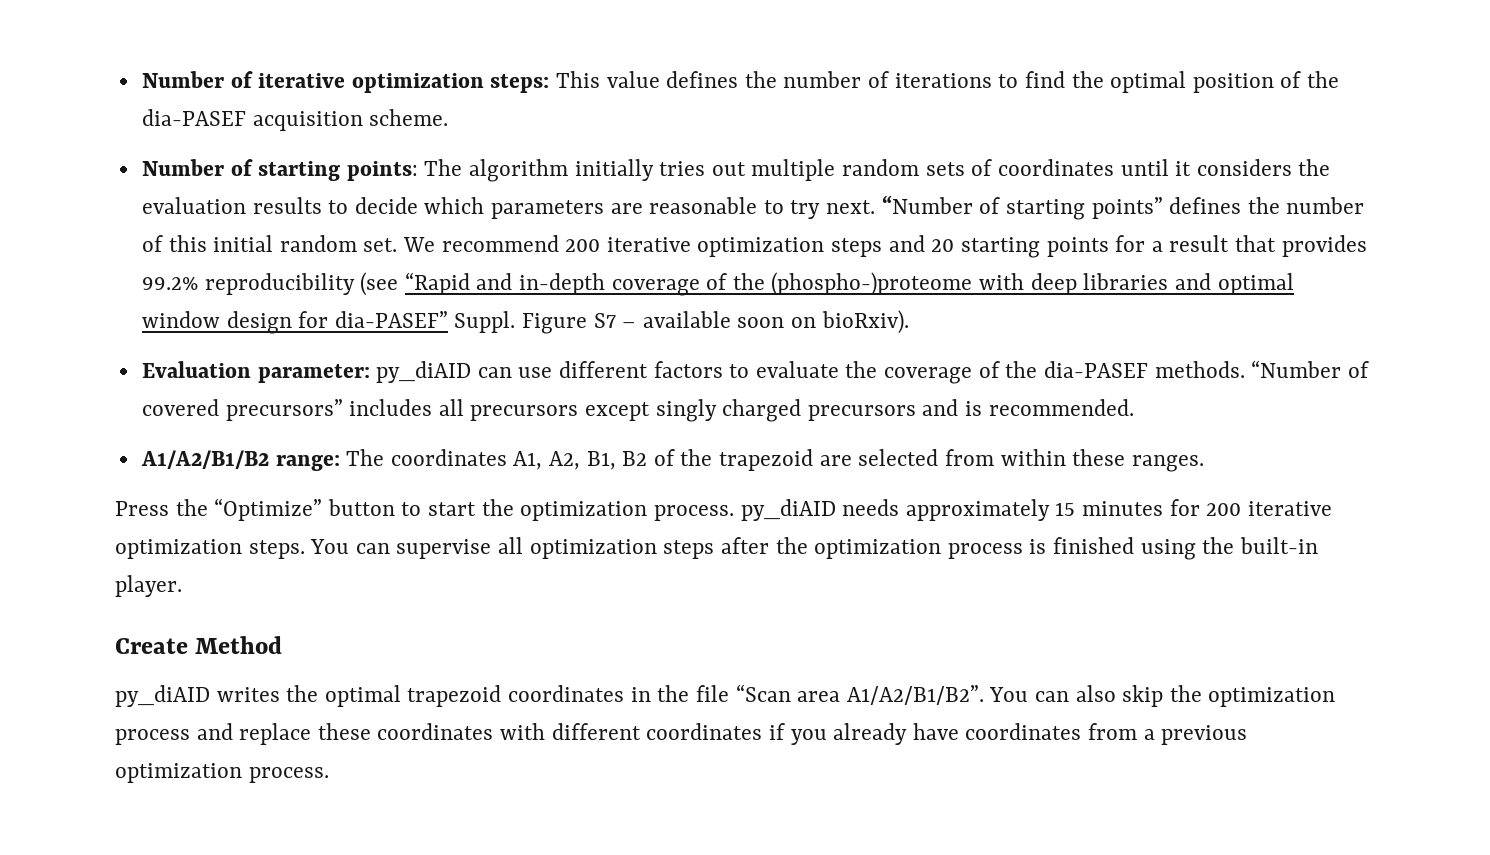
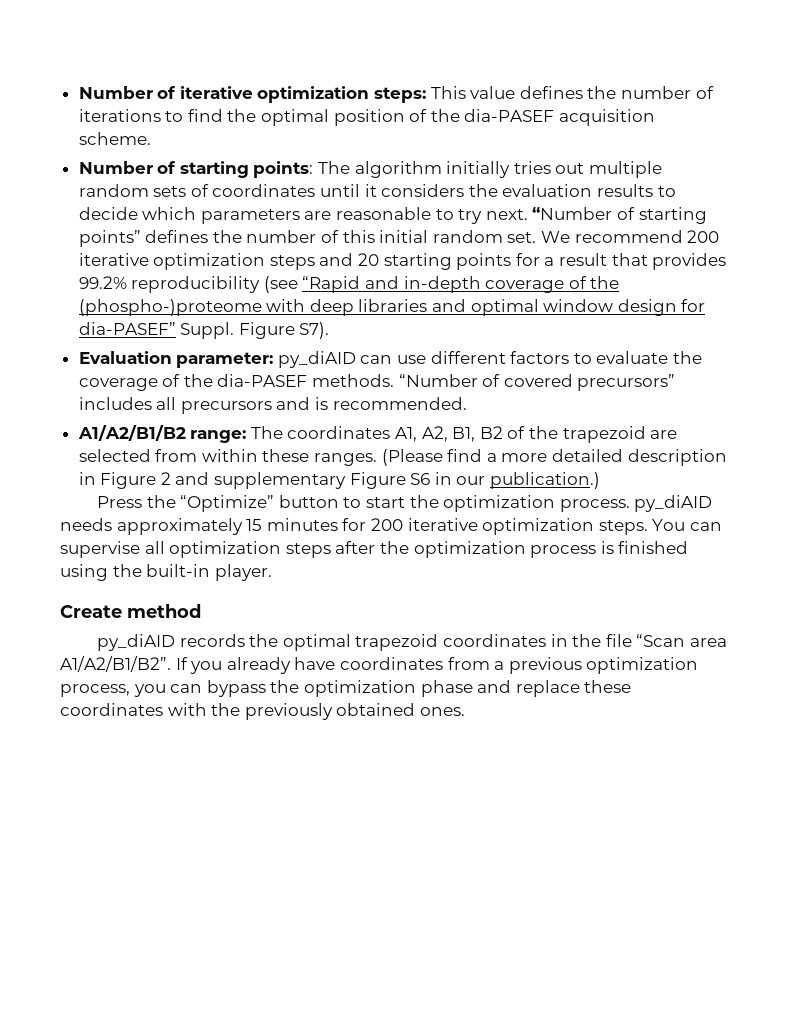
[593,310,909,334] S7 – available soon on bioRxiv). -> [299,322,330,339] S7).
[585,399,916,422] except singly charged precursors -> (272, 407) none
(1204, 463) none -> [381,449,727,466] [78,472,601,489] (Please find a more detailed description in Figure 2 and supplementary Figure S6 in our publication.)
[195,636,283,654] [115,685,280,707] Method // py_diAID writes -> [127,604,201,618] [97,634,245,651] method // py_diAID records
[989,685,1336,707] [115,723,785,745] You can also skip the optimization process and replace these coordinates with different coordinates if -> [175,657,188,670] If
[248,767,329,783] process. -> [60,680,632,697] [60,703,465,720] process, you can bypass the optimization phase and replace these coordinates with the previously obtained ones.

